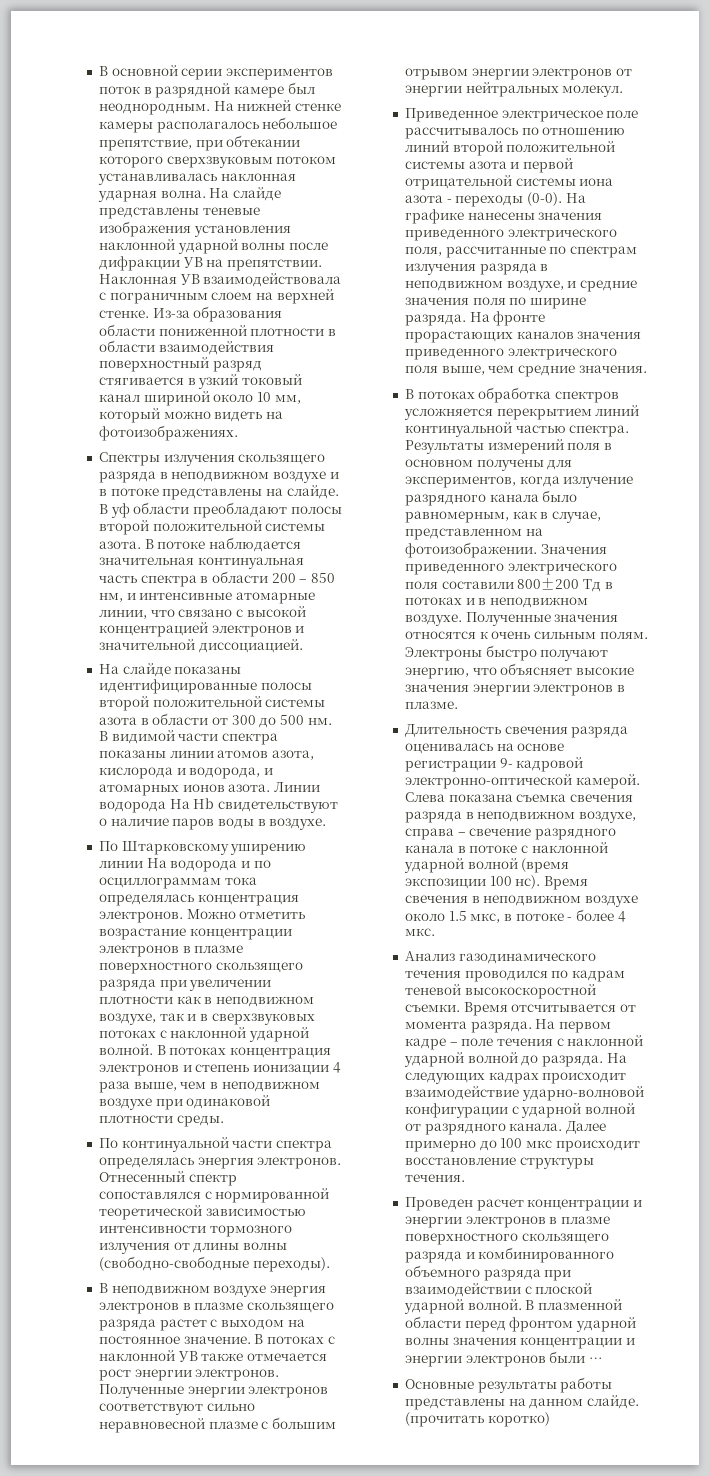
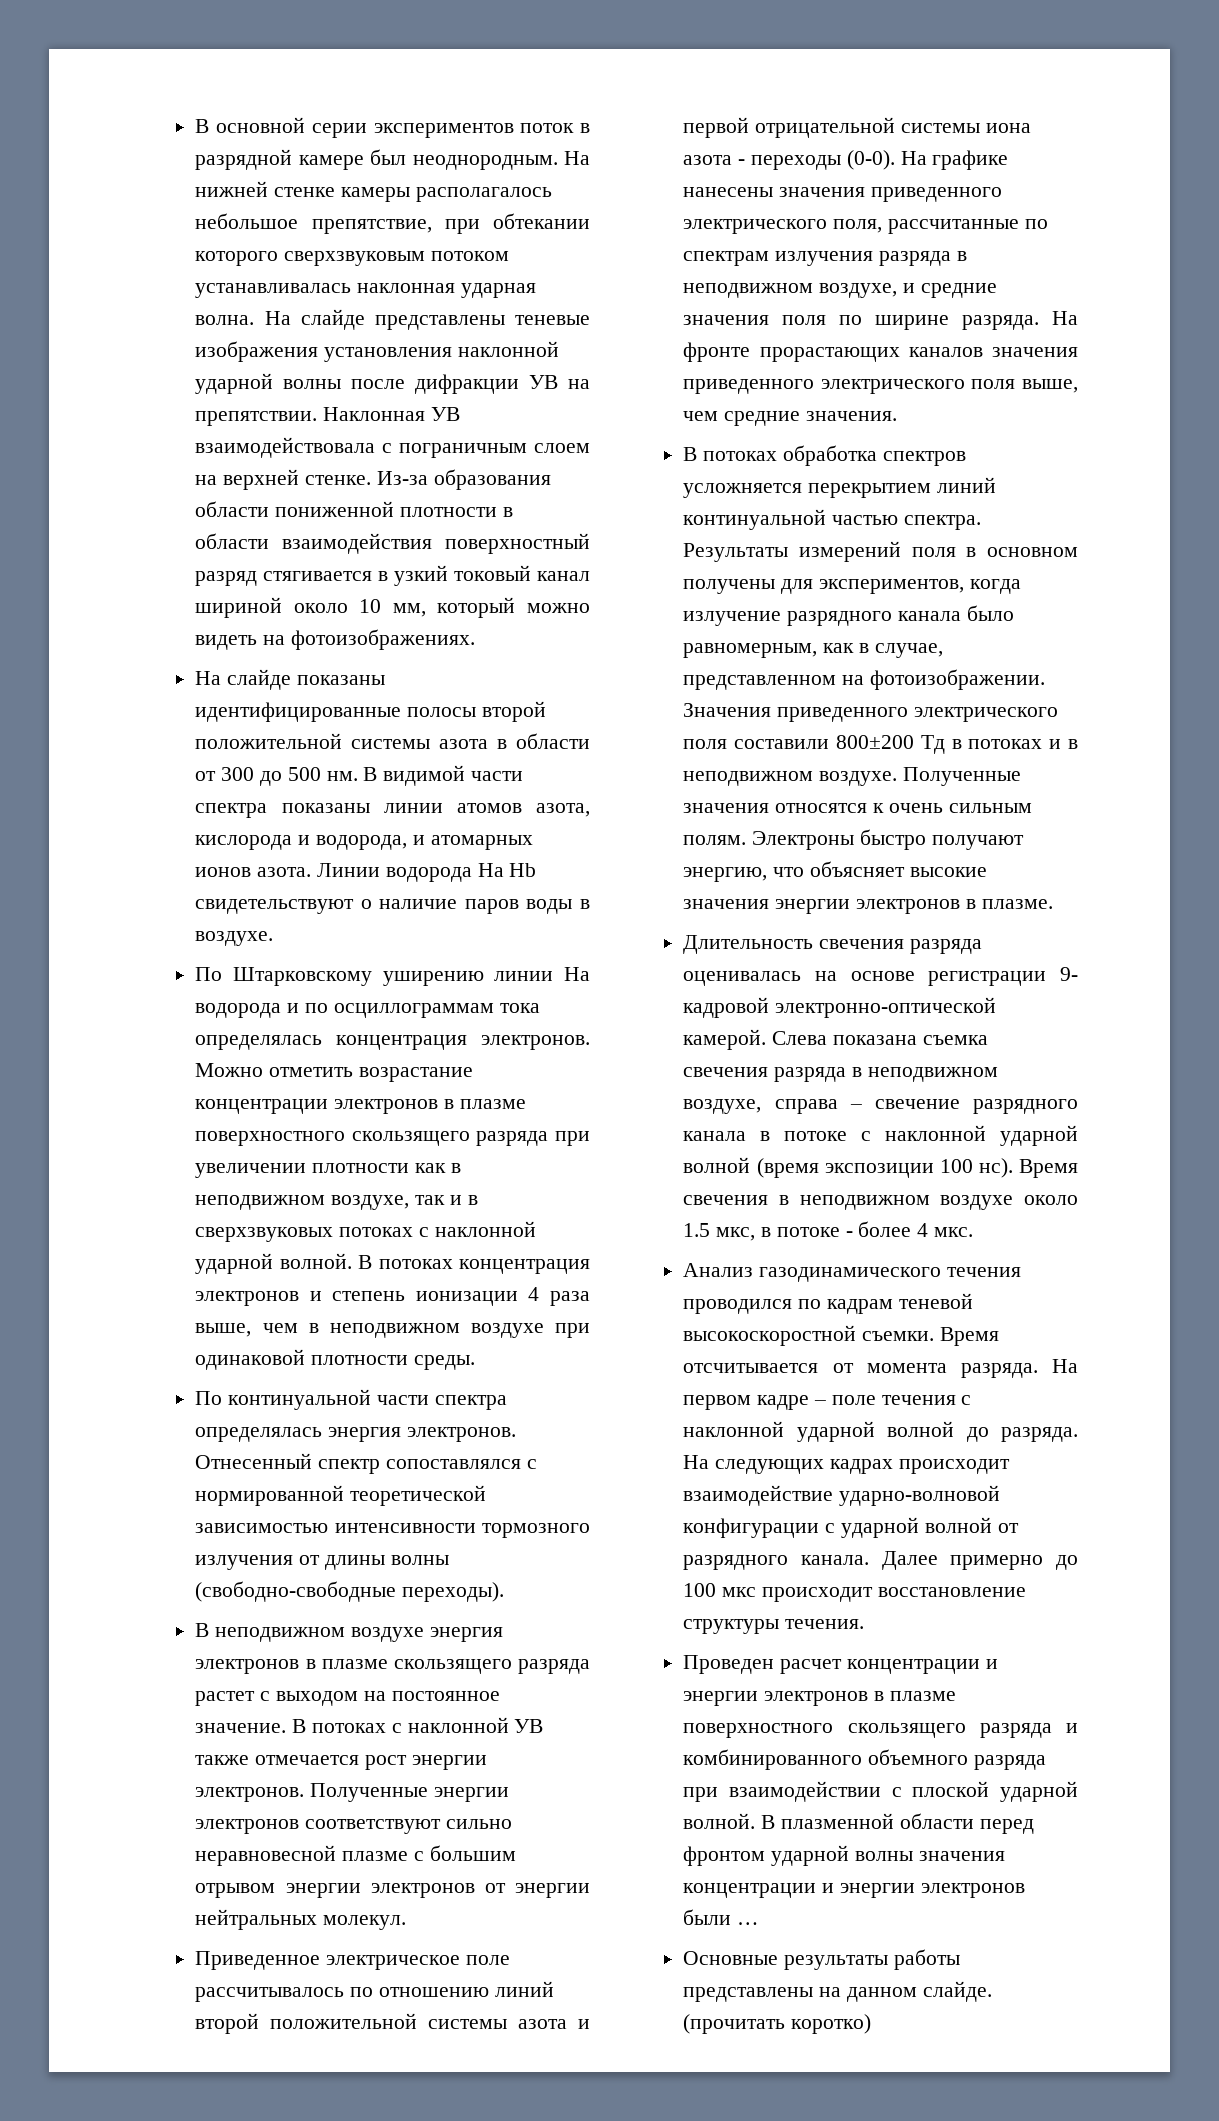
[99,452,326,466] [99,471,339,483] [99,485,339,500] [99,502,342,518] [99,520,326,535] [99,537,302,552] [99,557,304,569] [99,571,336,587] [99,592,316,604] [99,606,306,619] [99,622,305,637] [99,639,303,653] // Спектры излучения скользящего разряда в неподвижном воздухе и в потоке представлены на слайде. В уф области преобладают полосы второй положительной системы азота. В потоке наблюдается значительная континуальная часть спектра в области 200 – 850 нм, и интенсивные атомарные линии, что связано с высокой концентрацией электронов и значительной диссоциацией. -> (476, 639) none

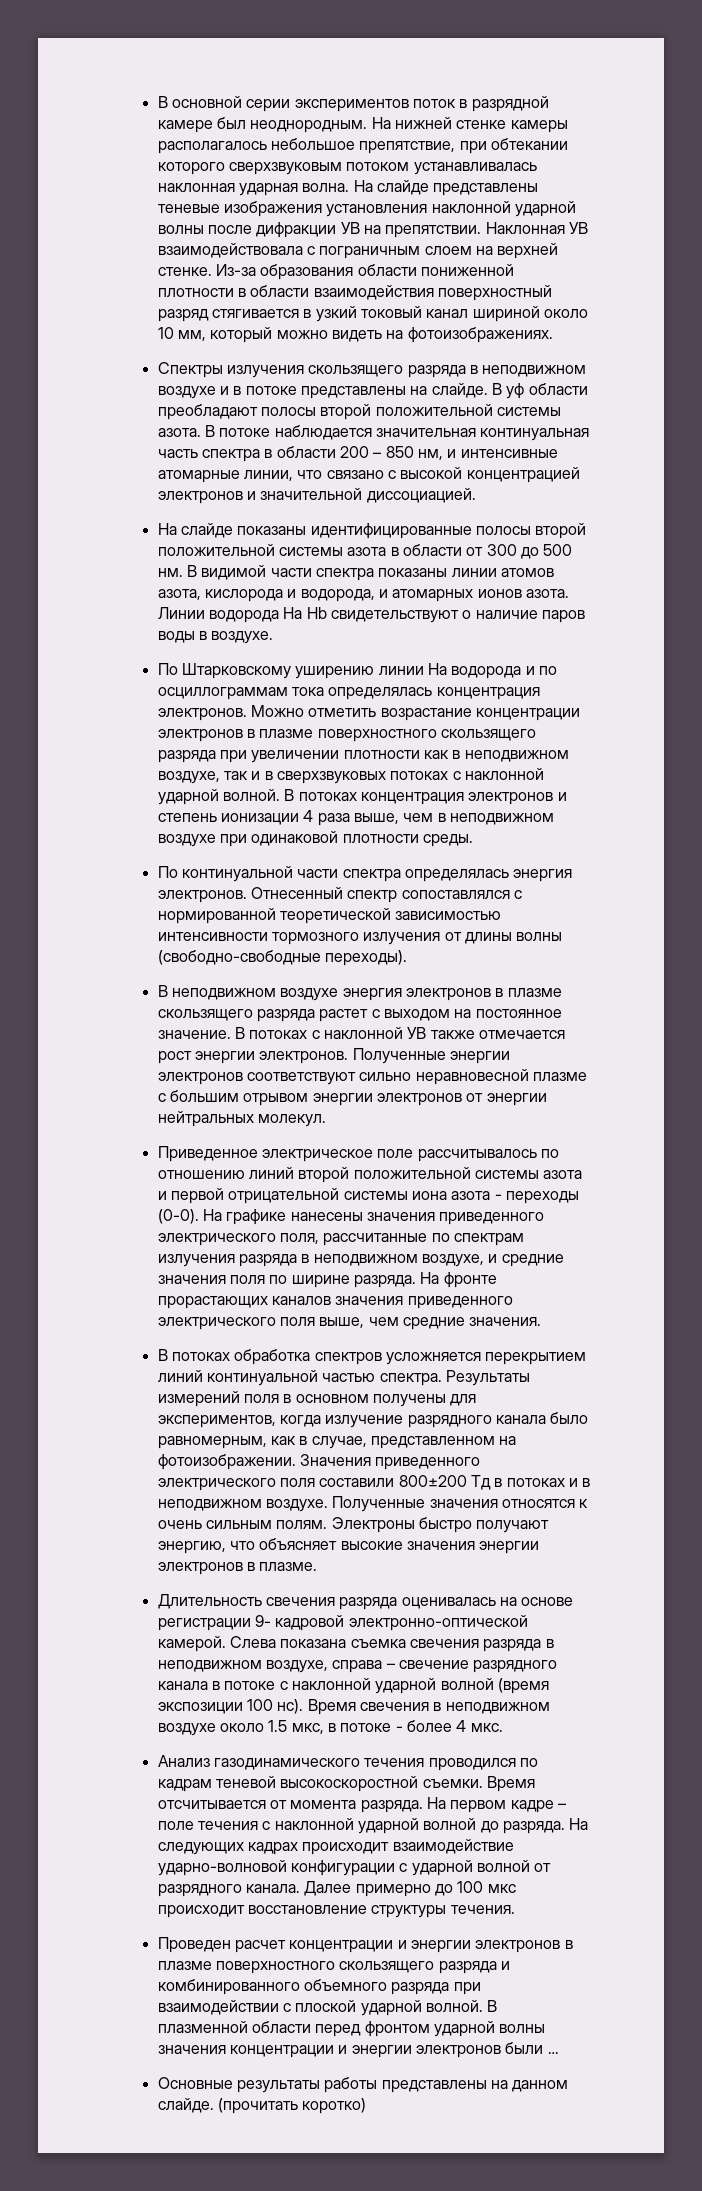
(476, 639) none -> [157,362,587,378] [157,383,588,399] [157,404,562,420] [157,425,590,441] [157,446,558,462] [157,467,580,483] [157,488,476,504] // Спектры излучения скользящего разряда в неподвижном воздухе и в потоке представлены на слайде. В уф области преобладают полосы второй положительной системы азота. В потоке наблюдается значительная континуальная часть спектра в области 200 – 850 нм, и интенсивные атомарные линии, что связано с высокой концентрацией электронов и значительной диссоциацией.

